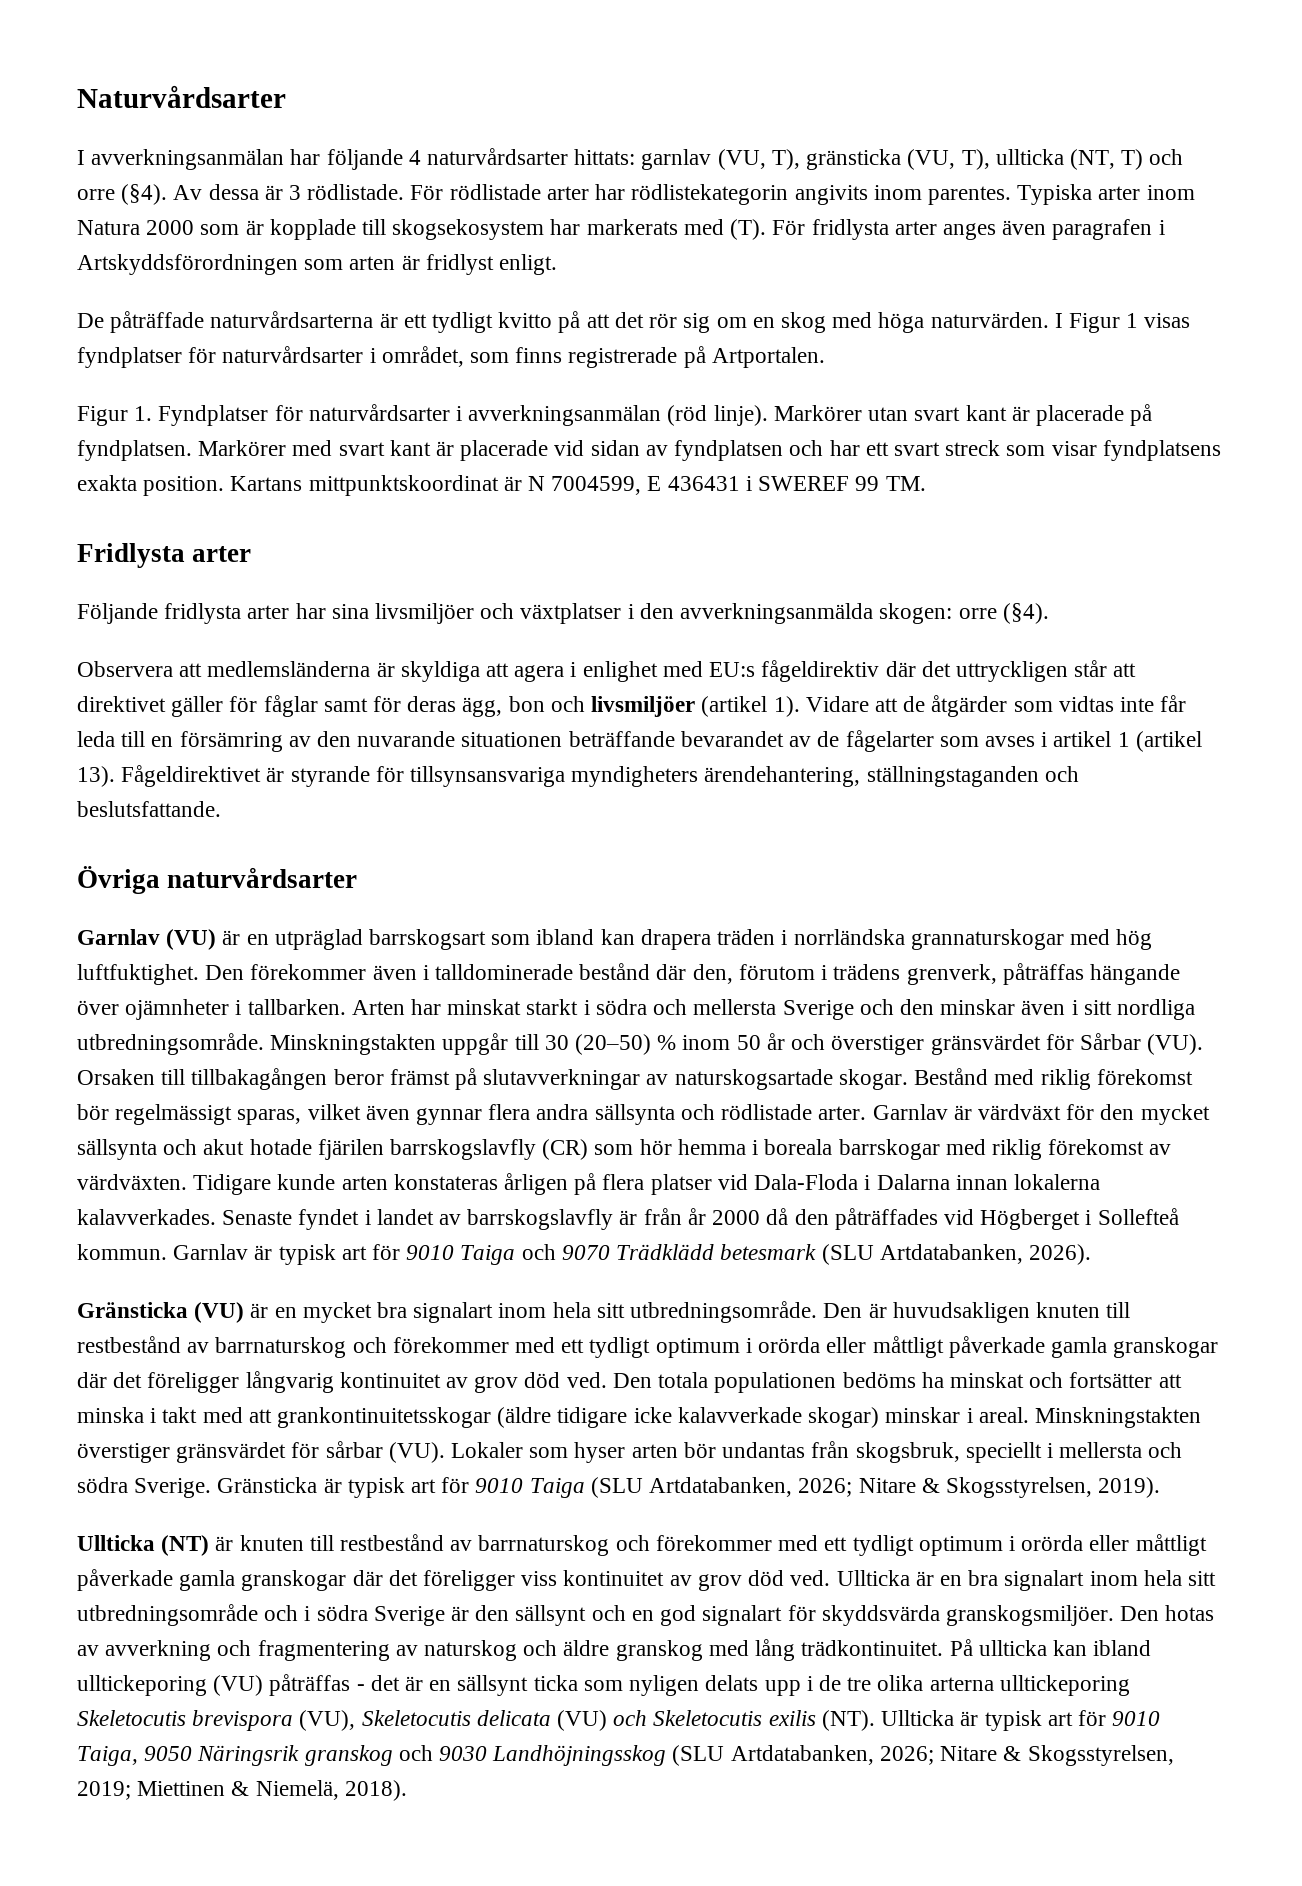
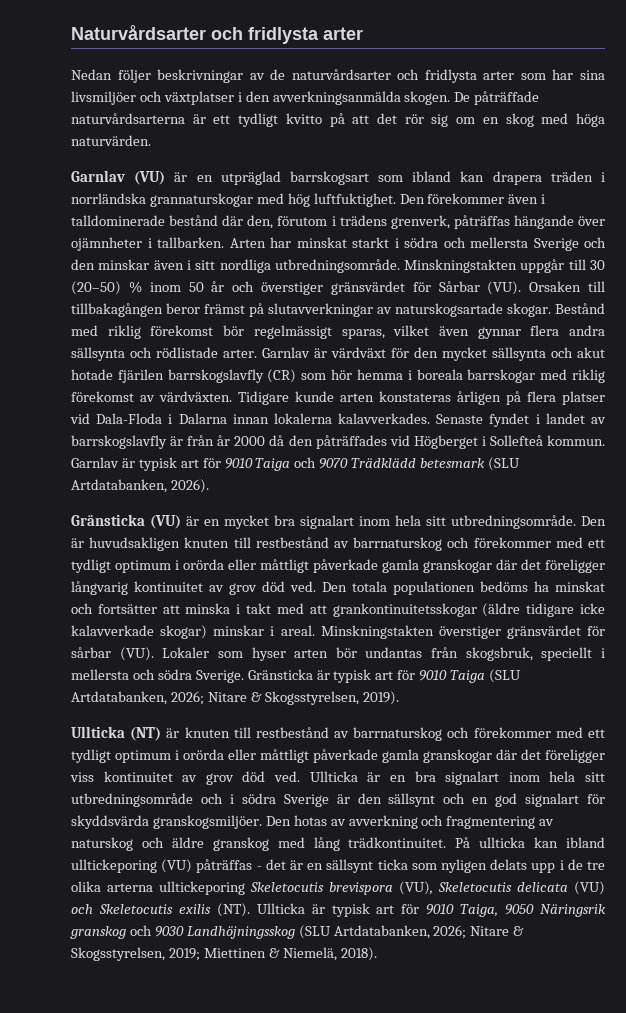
[77,148,1184,170] [77,184,1195,205] [77,219,1165,240] [77,254,558,275] // I avverkningsanmälan har följande 4 naturvårdsarter hittats: garnlav (VU, T), gränsticka (VU, T), ullticka (NT, T) och orre (§4). Av dessa är 3 rödlistade. För rödlistade arter har rödlistekategorin angivits inom parentes. Typiska arter inom Natura 2000 som är kopplade till skogsekosystem har markerats med (T). För fridlysta arter anges även paragrafen i Artskyddsförordningen som arten är fridlyst enligt. // -> [211,27,363,44] [71,69,605,83] [71,91,451,105] och fridlysta arter // Nedan följer beskrivningar av de naturvårdsarter och fridlysta arter som har sina livsmiljöer och växtplatser i den avverkningsanmälda skogen.
[1054,313,1191,333] [77,346,825,368] [77,404,1153,426] [77,440,1221,461] [77,475,926,496] [77,543,252,568] [77,603,1049,624] [77,660,1137,682] [77,695,1187,717] [77,730,1202,752] [77,765,1079,787] [77,801,221,817] [77,866,358,894] I Figur 1 visas fyndplatser för naturvårdsarter i området, som finns registrerade på Artportalen. // Figur 1. Fyndplatser för naturvårdsarter i avverkningsanmälan (röd linje). Markörer utan svart kant är placerade på fyndplatsen. Markörer med svart kant är placerade vid sidan av fyndplatsen och har ett svart streck som visar fyndplatsens exakta position. Kartans mittpunktskoordinat är N 7004599, E 436431 i SWEREF 99 TM. // Fridlysta arter // Följande fridlysta arter har sina livsmiljöer och växtplatser i den avverkningsanmälda skogen: orre (§4). // Observera att medlemsländerna är skyldiga att agera i enlighet med EU:s fågeldirektiv där det uttryckligen står att direktivet gäller för fåglar samt för deras ägg, bon och livsmiljöer (artikel 1). Vidare att de åtgärder som vidtas inte får leda till en försämring av den nuvarande situationen beträffande bevarandet av de fågelarter som avses i artikel 1 (artikel 13). Fågeldirektivet är styrande för tillsynsansvariga myndigheters ärendehantering, ställningstaganden och beslutsfattande. // Övriga naturvårdsarter -> (151, 140) none

